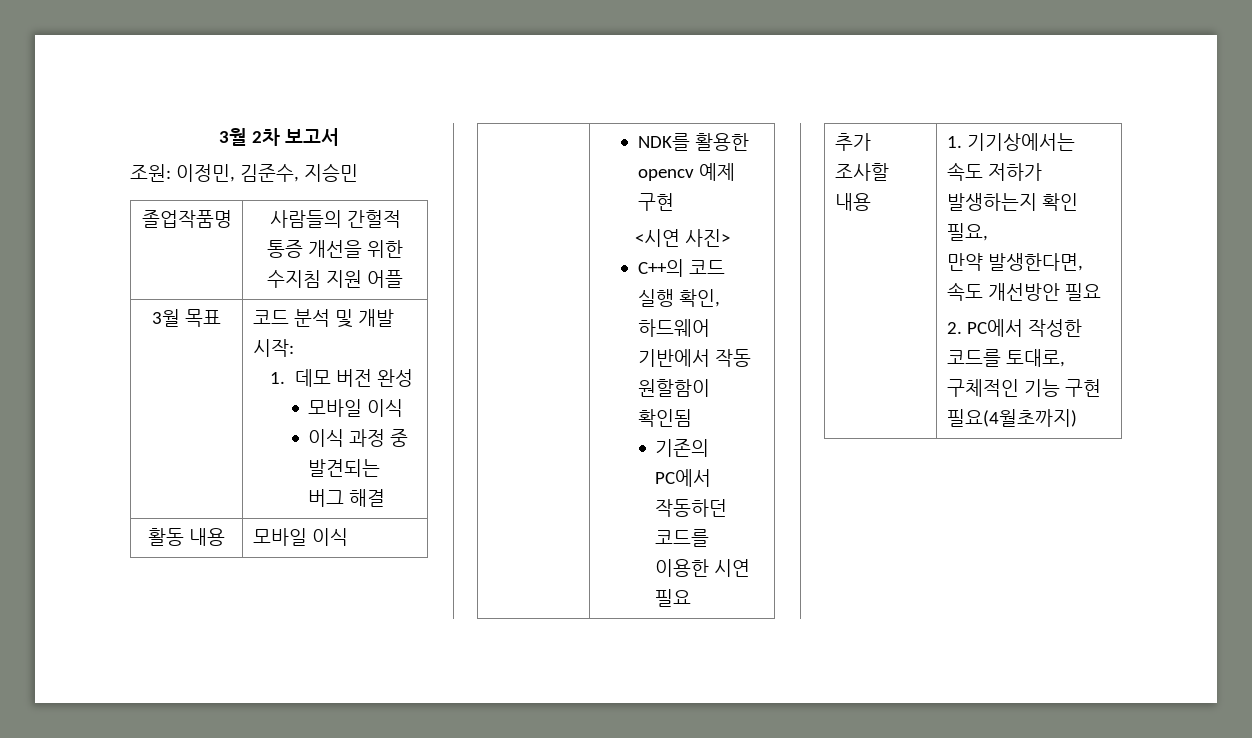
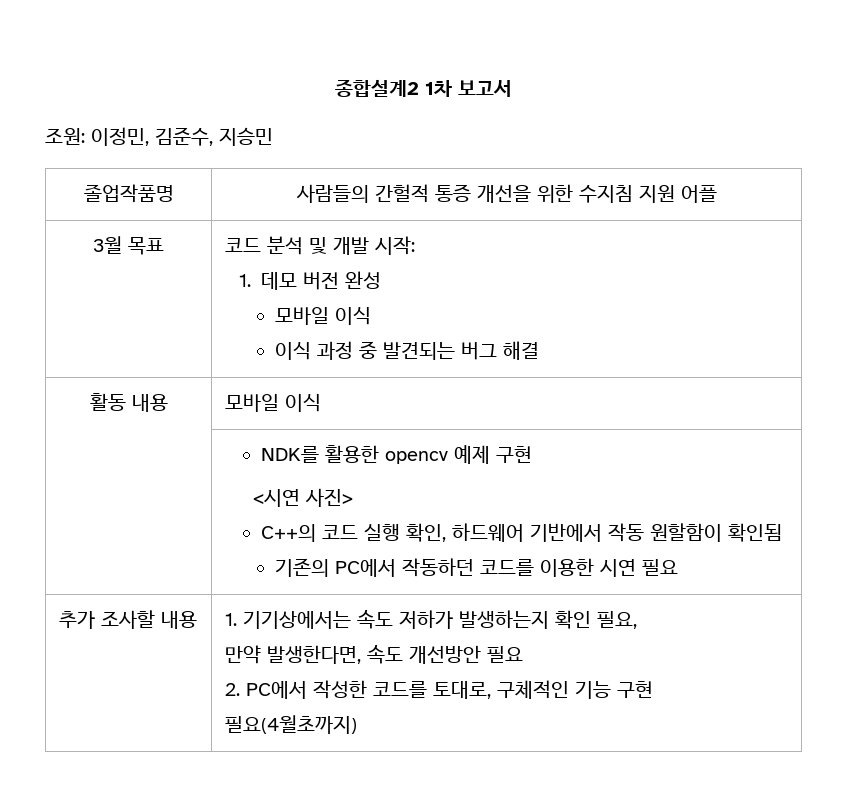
[219,128,280,146] 3월 2차 -> [335,79,452,97] 종합설계2 1차

